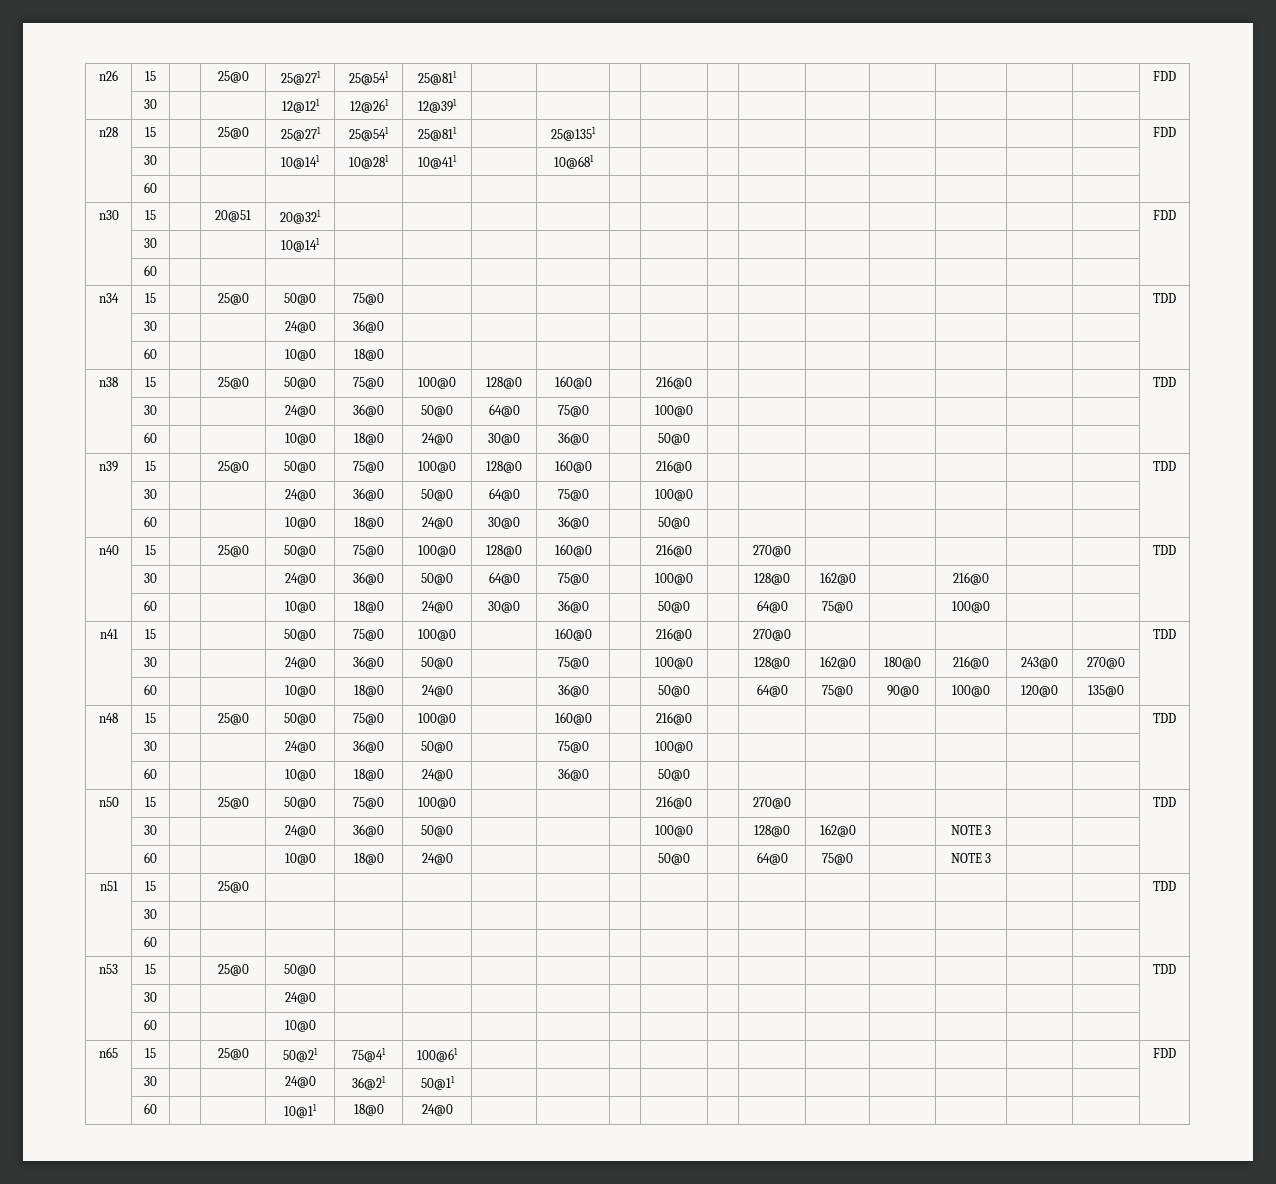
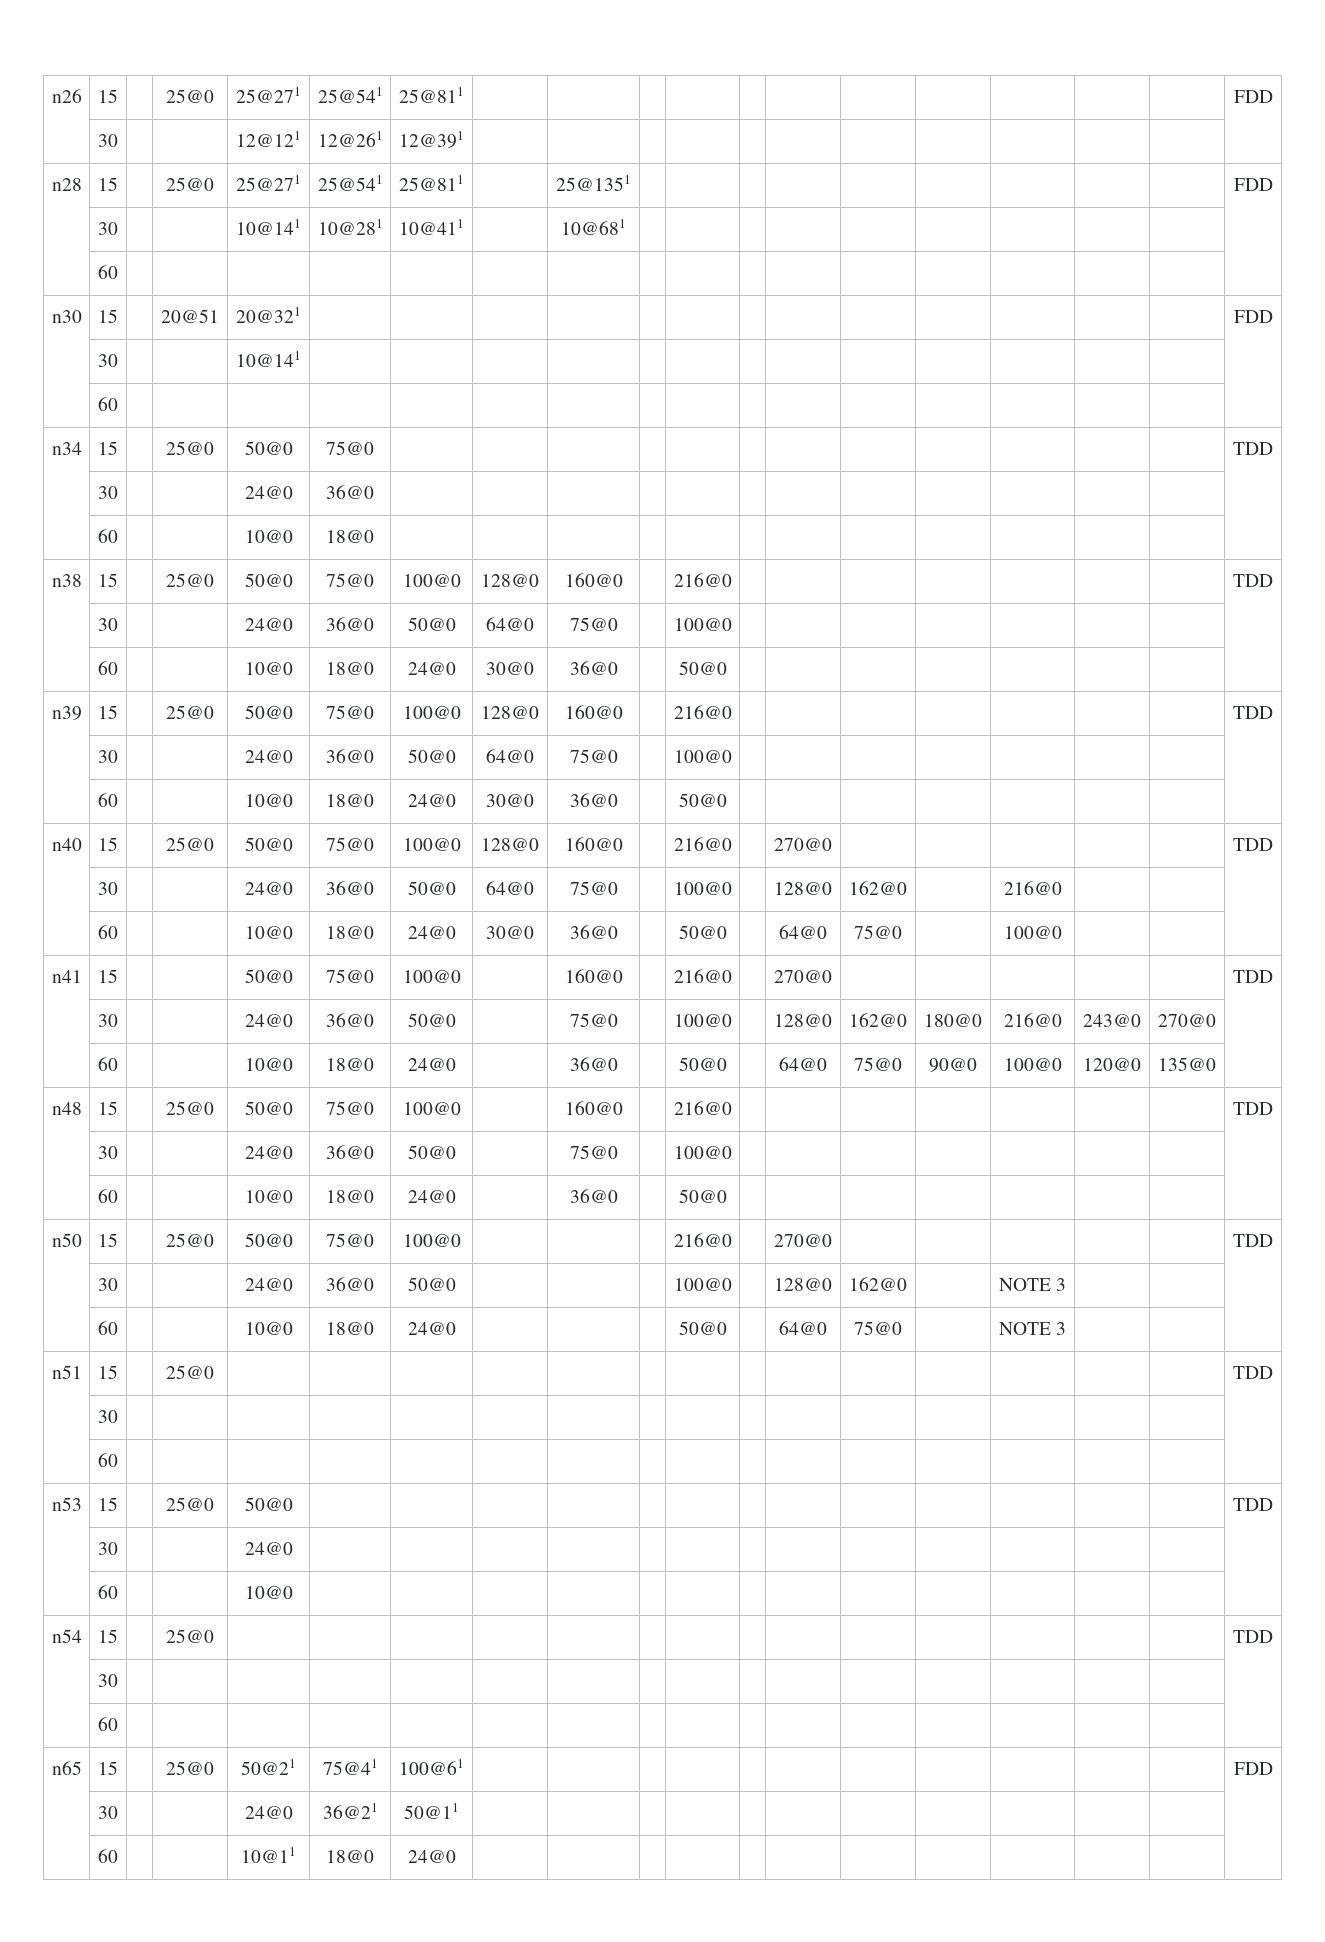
(316, 1026) none -> [51,1629,82,1643] [98,1629,118,1643] [166,1629,214,1643] [1233,1630,1273,1643] [98,1674,118,1687] [98,1717,118,1731] // n54 | 15 | | 25@0 | | | | | | | | | | | | | | | TDD // | 30 | | | | | | | | | | | | | | | | | // | 60 | | | | | | | | | | | | | | | | |

